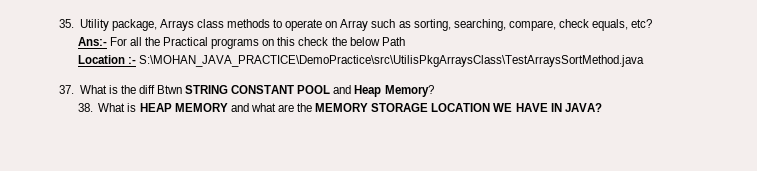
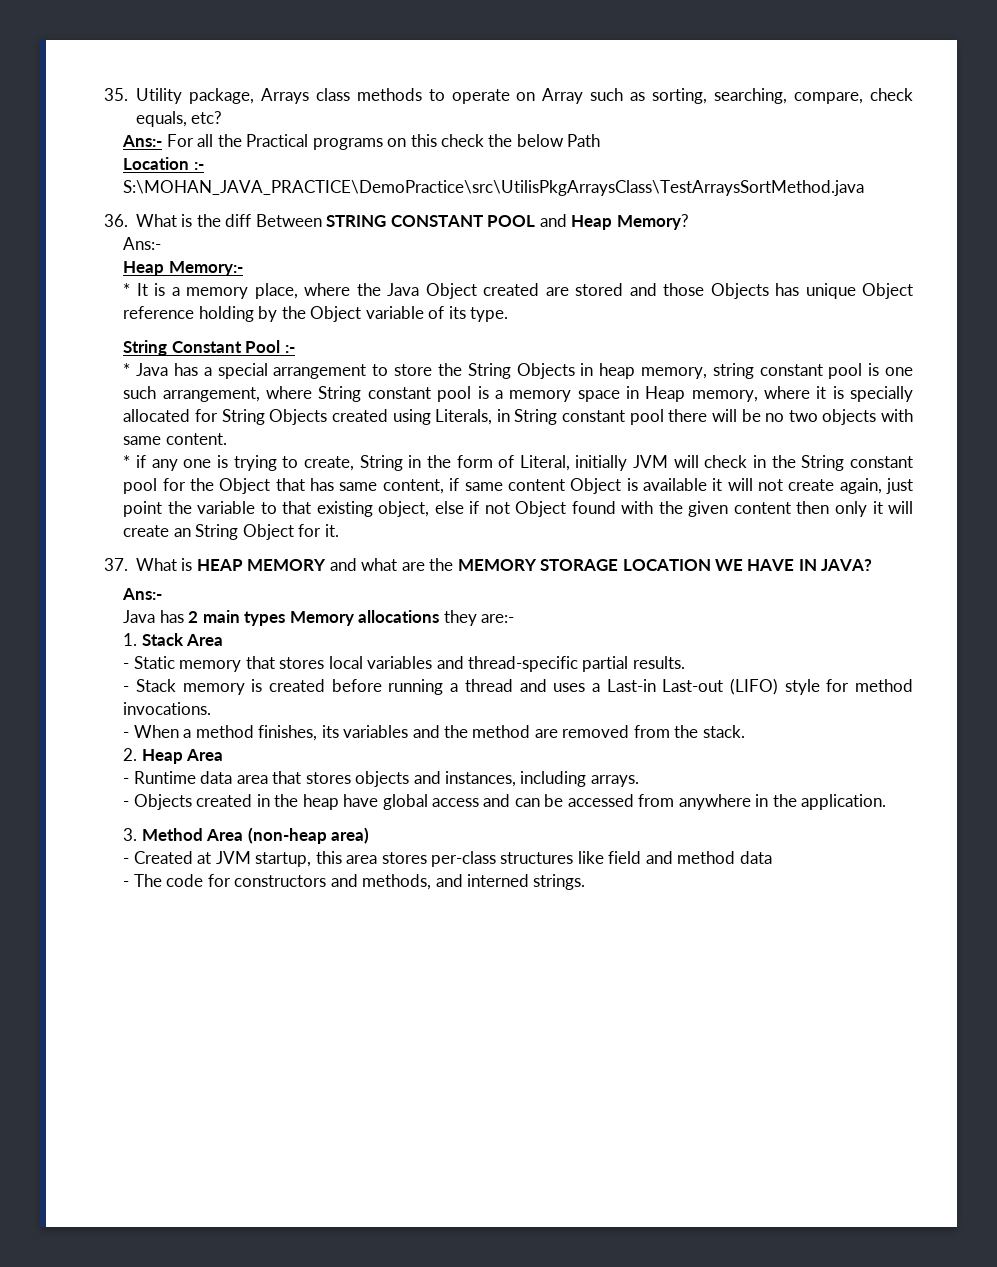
[58,85,74,94] 37. -> [103,214,128,227] 36.
[156,85,182,94] Btwn -> [255,214,322,227] Between
[77,103,93,112] 38. -> [123,237,162,250] [123,261,243,276] [123,283,913,299] [123,306,509,322] [123,340,295,356] [123,363,913,379] [123,386,913,402] [123,409,914,425] [123,433,227,445] [123,455,913,471] [123,478,913,494] [123,501,913,517] [123,524,339,540] [103,558,128,571] Ans:- // Heap Memory:- // * It is a memory place, where the Java Object created are stored and those Objects has unique Object reference holding by the Object variable of its type. // String Constant Pool :- // * Java has a special arrangement to store the String Objects in heap memory, string constant pool is one such arrangement, where String constant pool is a memory space in Heap memory, where it is specially allocated for String Objects created using Literals, in String constant pool there will be no two objects with same content. // * if any one is trying to create, String in the form of Literal, initially JVM will check in the String constant pool for the Object that has same content, if same content Object is available it will not create again, just point the variable to that existing object, else if not Object found with the given content then only it will create an String Object for it. // 37.
(602, 107) none -> [122,588,163,600] [123,610,515,626] [123,633,224,646] [123,656,685,672] [123,678,913,695] [123,702,212,715] [123,725,745,741] [123,748,224,764] [123,771,639,787] [123,794,887,810] [123,827,370,844] [123,851,772,867] [123,874,586,890] // Ans:- // Java has 2 main types Memory allocations they are:- // 1. Stack Area // - Static memory that stores local variables and thread-specific partial results. // - Stack memory is created before running a thread and uses a Last-in Last-out (LIFO) style for method invocations. // - When a method finishes, its variables and the method are removed from the stack. // 2. Heap Area // - Runtime data area that stores objects and instances, including arrays. // - Objects created in the heap have global access and can be accessed from anywhere in the application. // 3. Method Area (non-heap area) // - Created at JVM startup, this area stores per-class structures like field and method data // - The code for constructors and methods, and interned strings.

